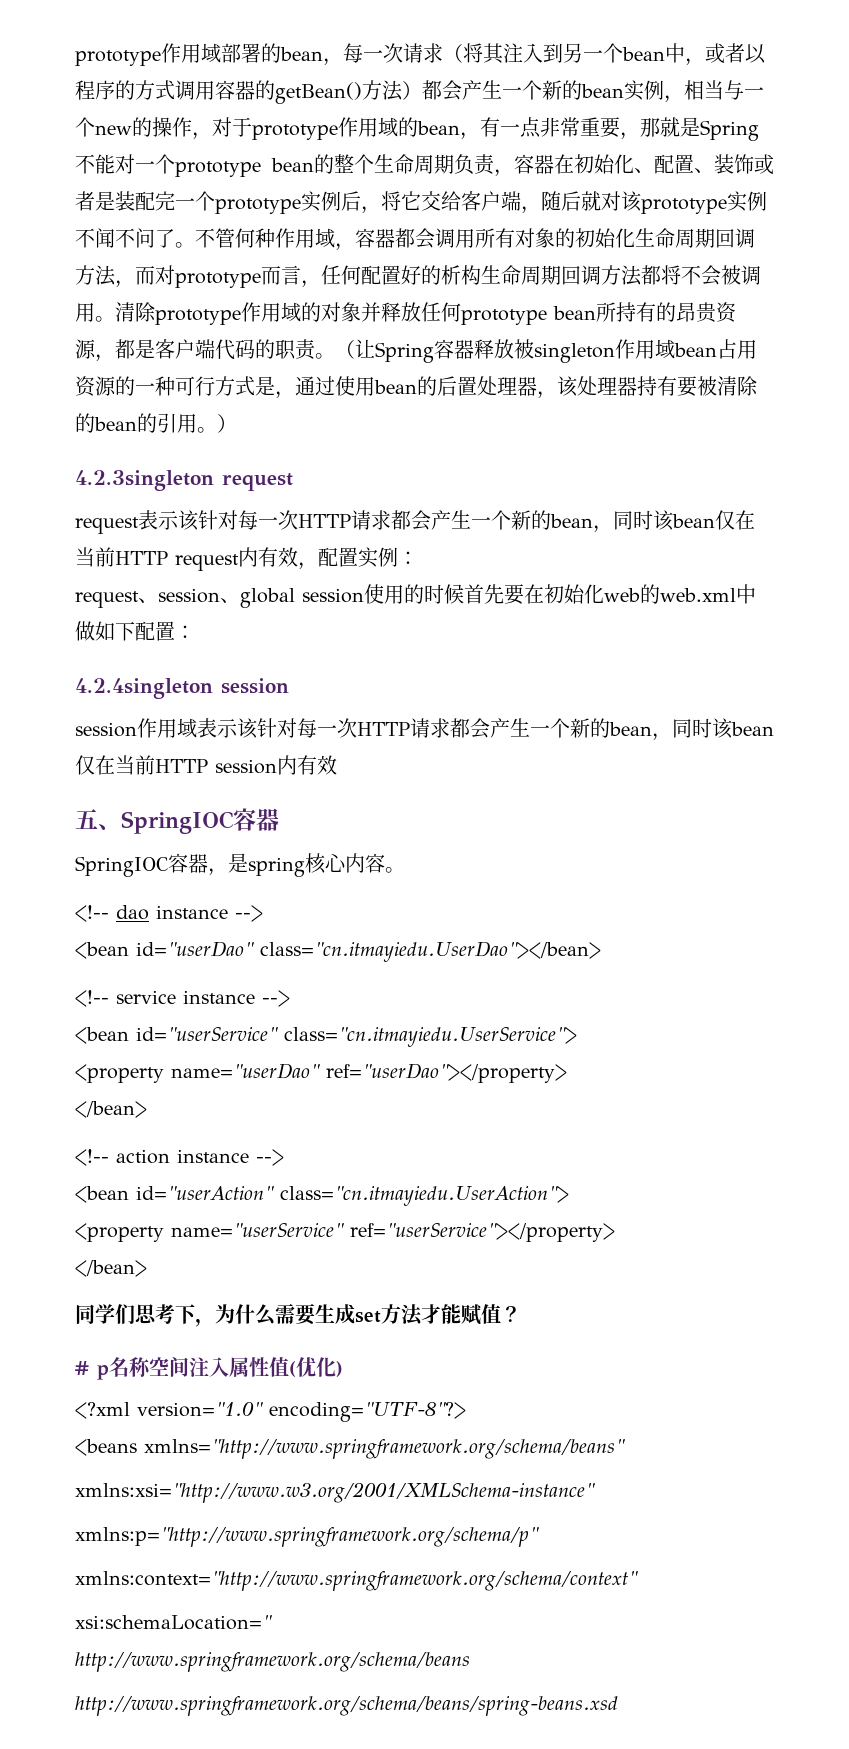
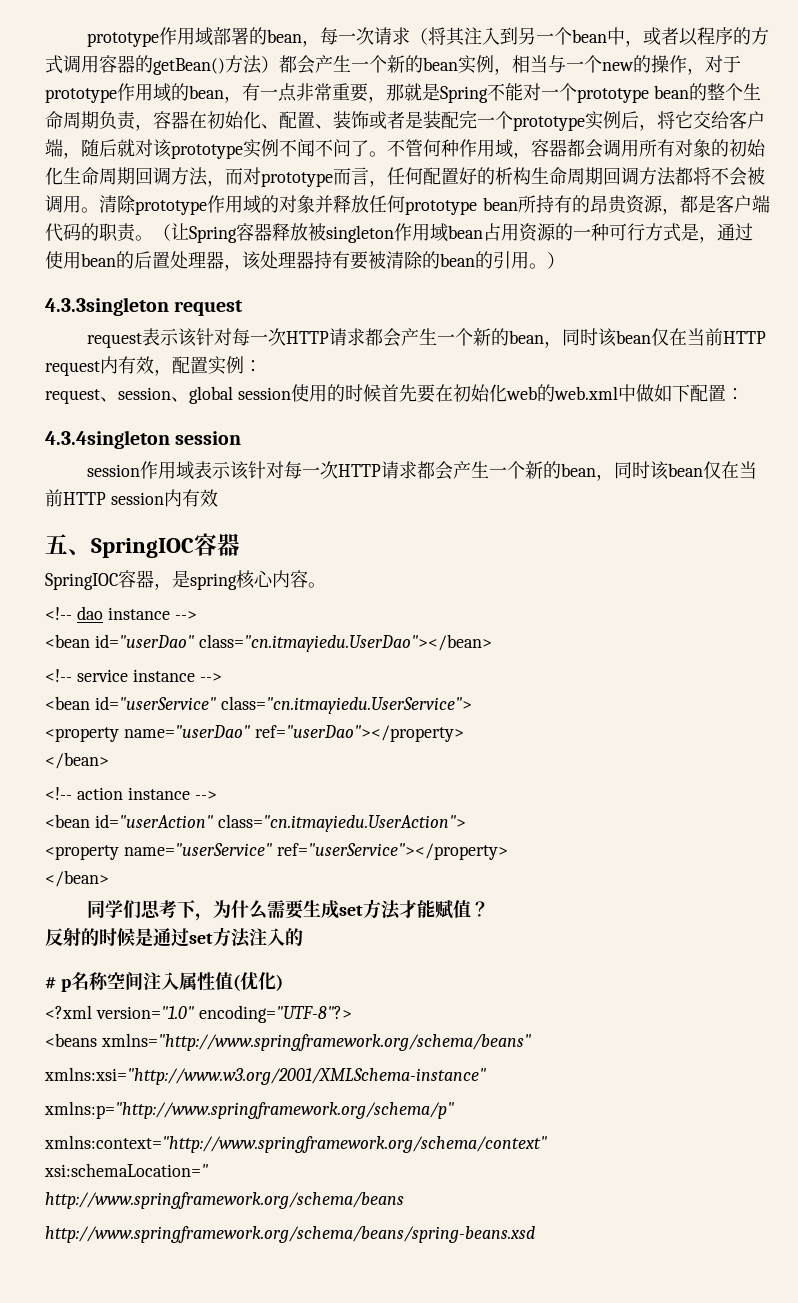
[75,470,214,491] 4.2.3singleton -> [45,297,169,316] 4.3.3singleton
[75,678,213,699] 4.2.4singleton -> [45,430,170,449] 4.3.4singleton
(521, 1314) none -> [45,927,303,948] // 反射的时候是通过set方法注入的

